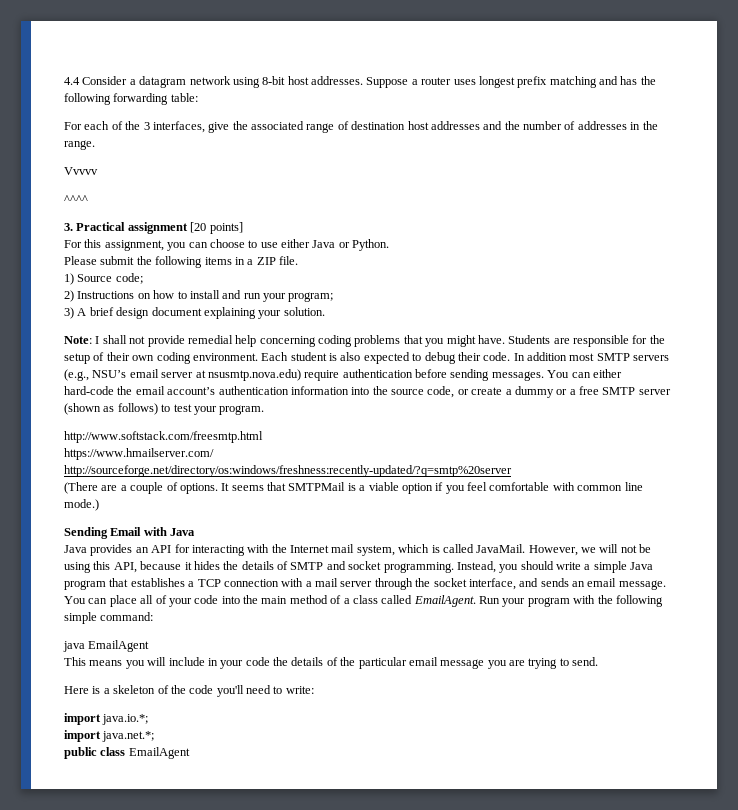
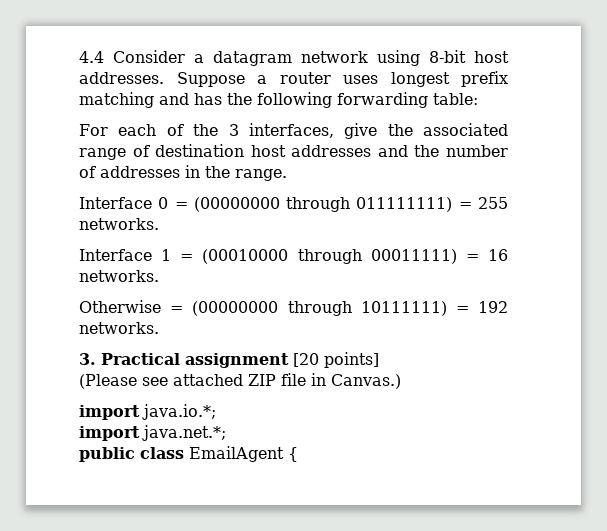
[64,167,98,175] [64,195,88,203] Vvvvv // ^^^^ -> [79,197,508,212] [79,218,159,230] [79,249,509,264] [79,270,159,282] [79,300,509,316] [79,322,159,334] Interface 0 = (00000000 through 011111111) = 255 networks. // Interface 1 = (00010000 through 00011111) = 16 networks. // Otherwise = (00000000 through 10111111) = 192 networks.
[64,239,390,251] [64,256,298,268] [64,273,143,285] [64,290,334,302] [64,307,325,319] [64,335,665,347] [64,352,670,364] [64,369,622,381] [64,386,671,398] [64,403,265,415] [64,431,263,443] [64,448,214,460] [64,465,512,477] [64,482,643,494] [64,499,99,511] [64,527,196,539] [64,544,652,556] [64,561,654,573] [64,578,666,590] [64,595,663,607] [64,612,154,624] [63,640,150,652] [64,657,599,669] [64,685,314,697] For this assignment, you can choose to use either Java or Python. // Please submit the following items in a ZIP file. // 1) Source code; // 2) Instructions on how to install and run your program; // 3) A brief design document explaining your solution. // Note: I shall not provide remedial help concerning coding problems that you might have. Students are responsible for the setup of their own coding environment. Each student is also expected to debug their code. In addition most SMTP servers (e.g., NSU’s email server at nsusmtp.nova.edu) require authentication before sending messages. You can either hard-code the email account’s authentication information into the source code, or create a dummy or a free SMTP server (shown as follows) to test your program. // http://www.softstack.com/freesmtp.html // https://www.hmailserver.com/ // http://sourceforge.net/directory/os:windows/freshness:recently-updated/?q=smtp%20server // (There are a couple of options. It seems that SMTPMail is a viable option if you feel comfortable with common line mode.) // Sending Email with Java // Java provides an API for interacting with the Internet mail system, which is called JavaMail. However, we will not be using this API, because it hides the details of SMTP and socket programming. Instead, you should write a simple Java program that establishes a TCP connection with a mail server through the socket interface, and sends an email message. You can place all of your code into the main method of a class called EmailAgent. Run your program with the following simple command: // java EmailAgent // This means you will include in your code the details of the particular email message you are trying to send. // Here is a skeleton of the code you'll need to write: -> [79,373,401,389] (Please see attached ZIP file in Canvas.)
(190, 753) none -> [288,447,298,462] {

